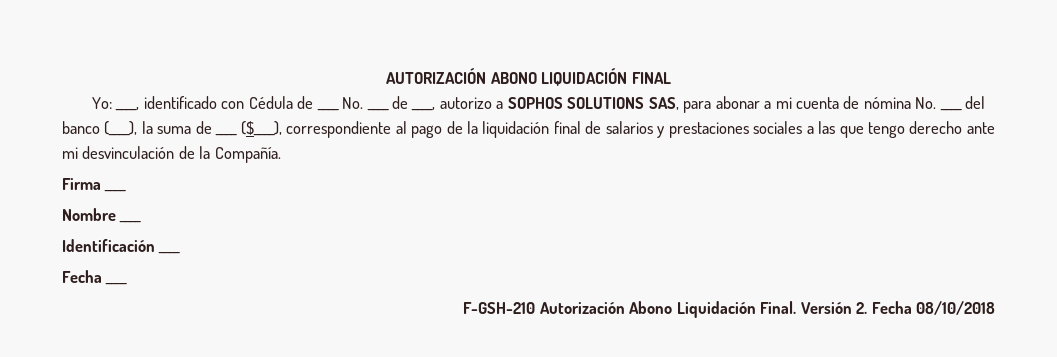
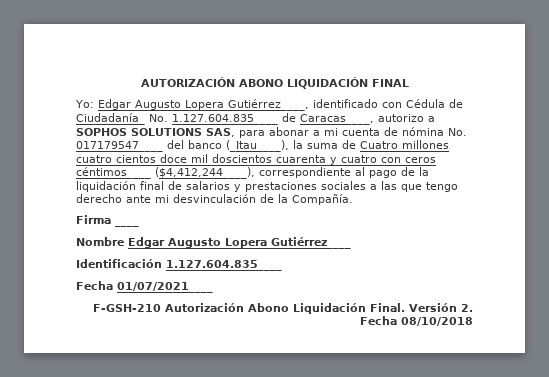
[115,96,314,111] [316,109,339,111] [342,97,364,109] [366,109,389,111] [391,96,436,111] ____, identificado con Cédula de ____ No. ____ de ____, -> [97,99,463,111] [76,113,374,125] Edgar Augusto Lopera Gutiérrez____, identificado con Cédula de Ciudadanía_ No. 1.127.604.835____ de Caracas____,
[939,109,962,111] ____ -> [76,141,163,152] 017179547____
[104,121,138,136] (____), -> [226,140,289,152] (_Itau____),
[215,121,282,136] ____ ($____), -> [360,140,449,149] [76,154,436,165] [76,167,255,179] Cuatro millones cuatro cientos doce mil doscientos cuarenta y cuatro con ceros céntimos____ ($4,412,244____),
[119,221,142,223] ____ -> [128,237,351,249] Edgar Augusto Lopera Gutiérrez____
[158,252,181,254] [62,270,102,283] [105,283,128,285] ____ // Fecha ____ -> [166,260,282,271] [76,281,213,293] 1.127.604.835____ // Fecha 01/07/2021____

